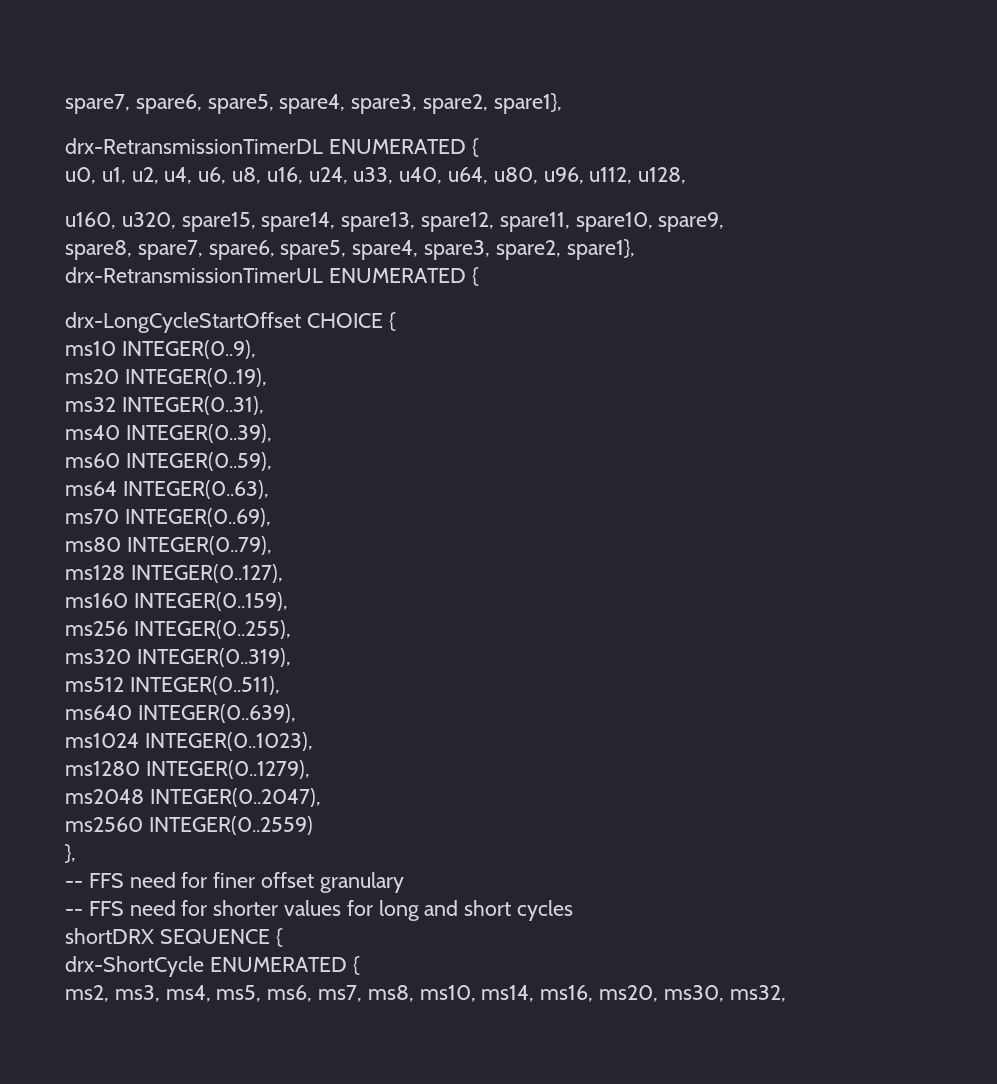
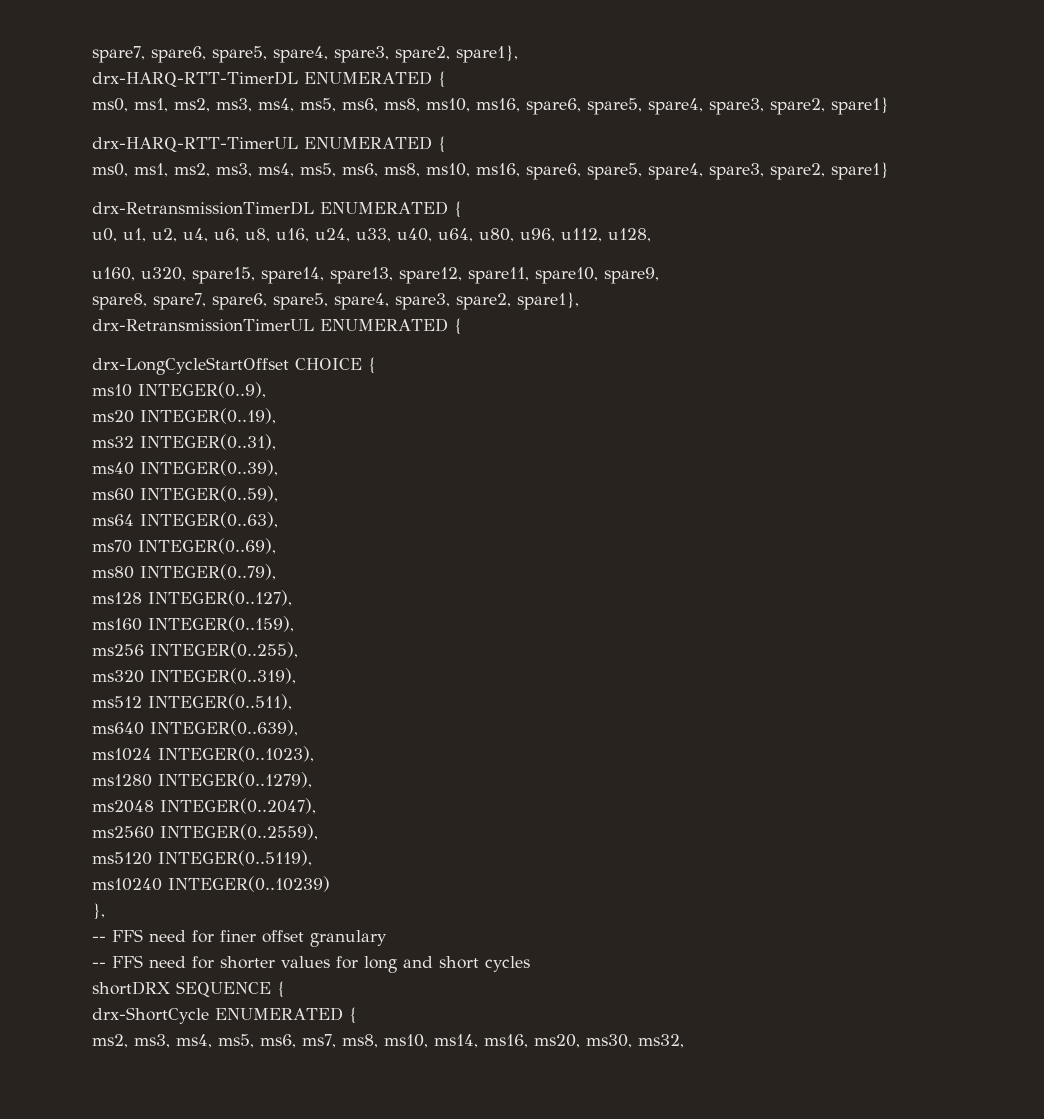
[65,93,562,114] spare7, spare6, spare5, spare4, spare3, spare2, spare1}, -> [92,45,518,63] [92,71,447,88] [92,97,889,115] [92,136,447,153] [92,162,889,180] spare7, spare6, spare5, spare4, spare3, spare2, spare1}, // drx-HARQ-RTT-TimerDL ENUMERATED { // ms0, ms1, ms2, ms3, ms4, ms5, ms6, ms8, ms10, ms16, spare6, spare5, spare4, spare3, spare2, spare1} // drx-HARQ-RTT-TimerUL ENUMERATED { // ms0, ms1, ms2, ms3, ms4, ms5, ms6, ms8, ms10, ms16, spare6, spare5, spare4, spare3, spare2, spare1}
[148,816,313,835] INTEGER(0..2559) -> [160,824,318,840] [92,850,312,866] [92,876,330,892] INTEGER(0..2559), // ms5120 INTEGER(0..5119), // ms10240 INTEGER(0..10239)

